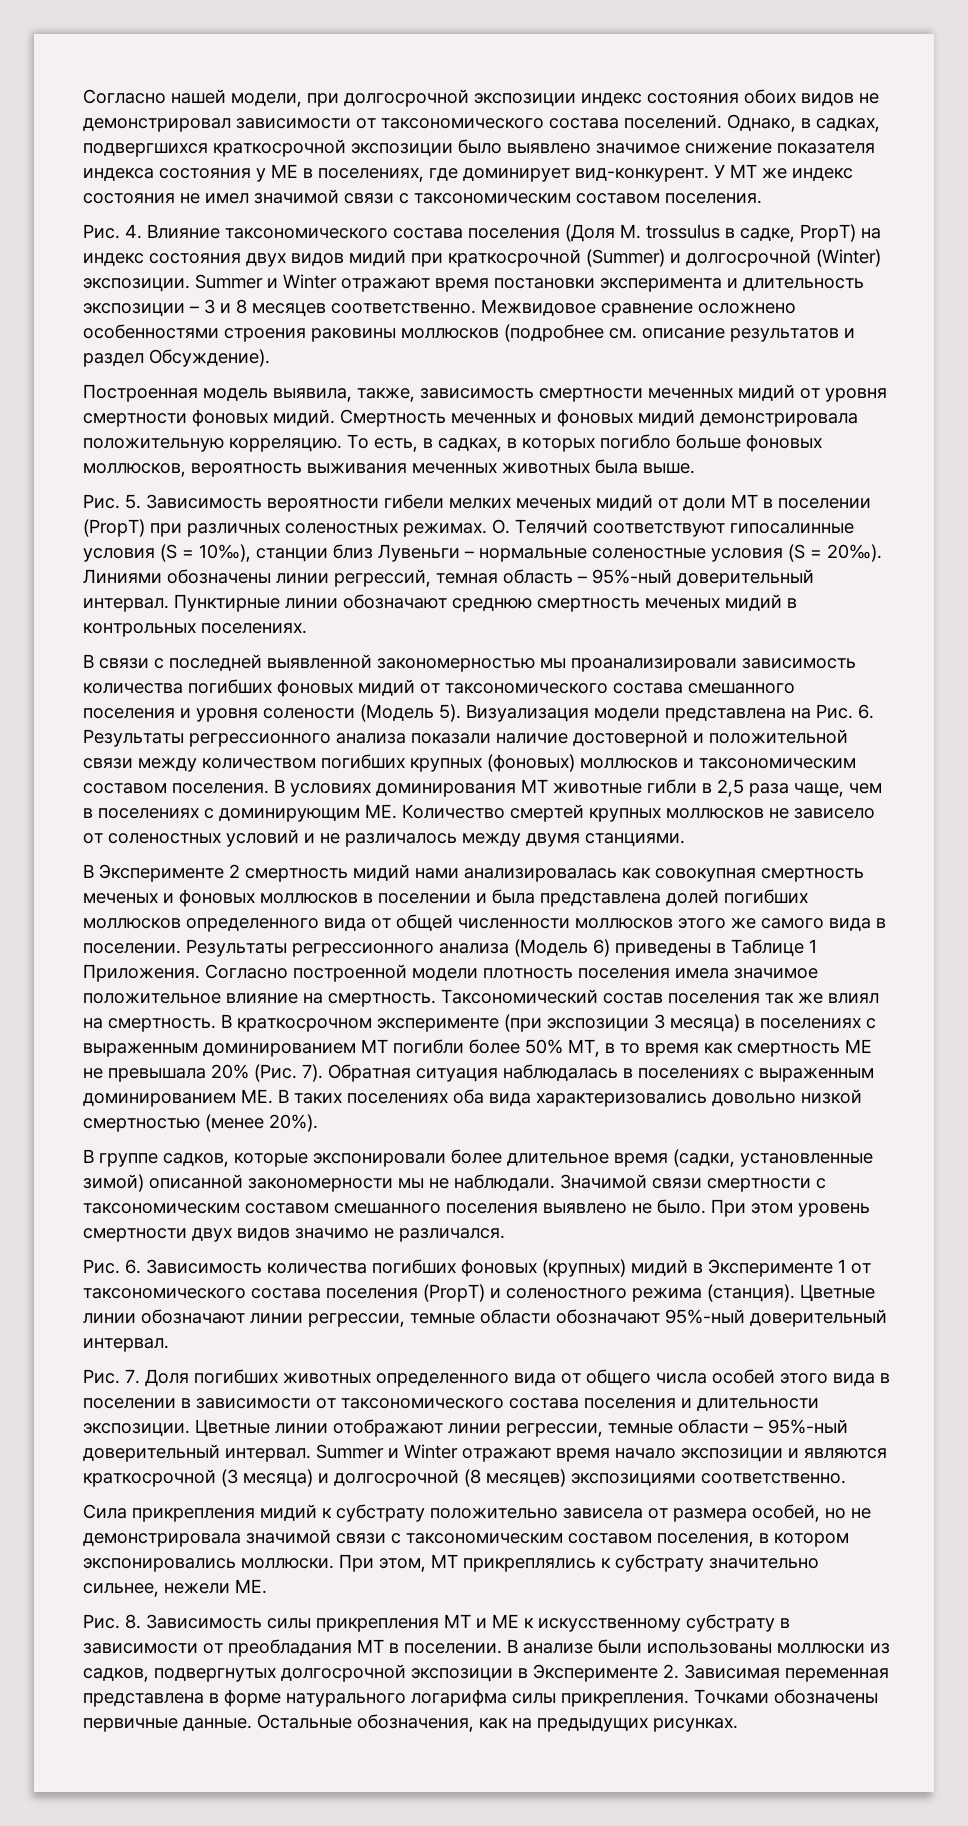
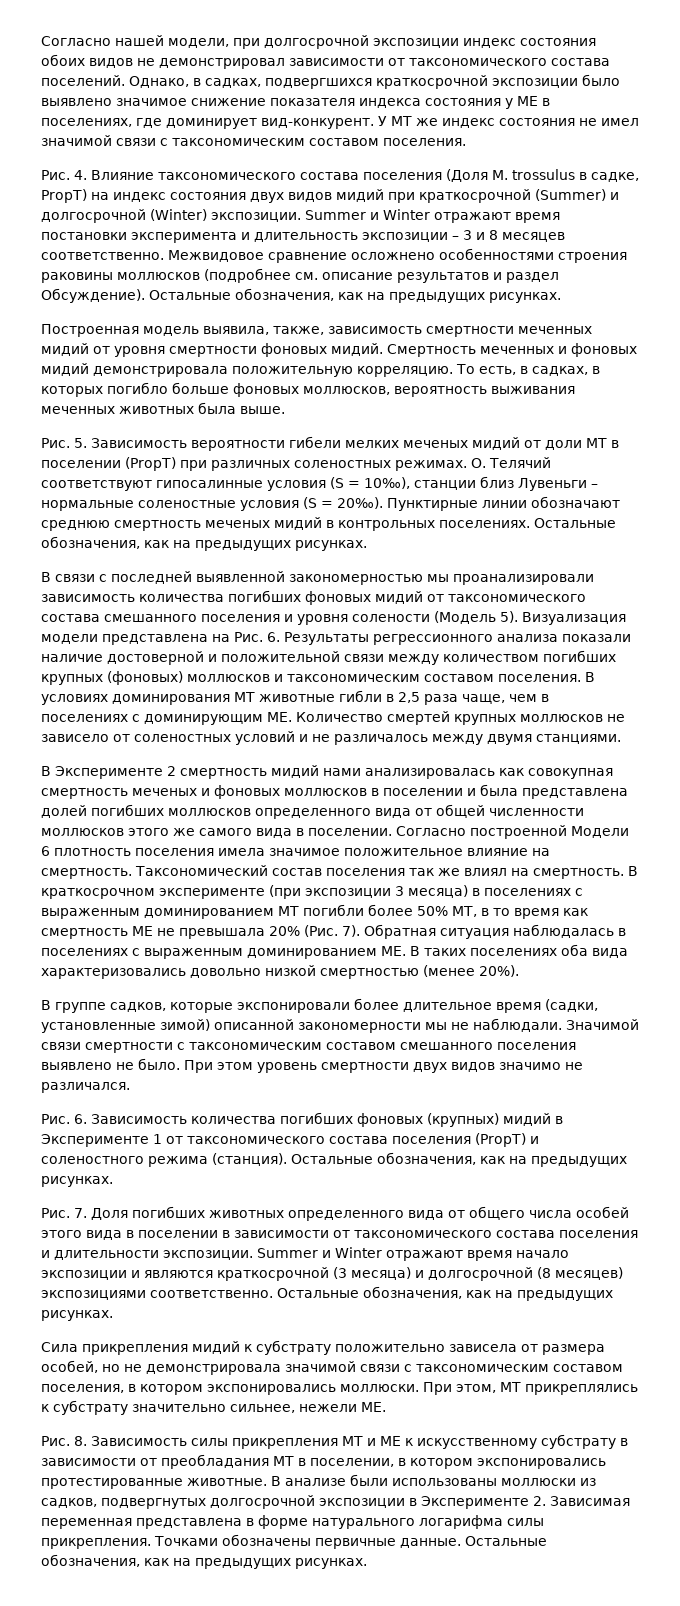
(270, 358) none -> [149,288,561,303] Остальные обозначения, как на предыдущих рисунках.
[83,569,814,587] [83,598,169,612] Линиями обозначены линии регрессий, темная область – 95%-ный доверительный интервал. -> (383, 503) none
(307, 628) none -> [534,518,616,528] [41,536,367,551] Остальные обозначения, как на предыдущих рисунках.
[186,939,817,957] [83,964,478,982] Результаты регрессионного анализа (Модель 6) приведены в Таблице 1 Приложения. Согласно построенной модели -> [396,825,629,839] [41,846,50,856] Согласно построенной Модели 6
[800,1284,875,1302] [83,1309,887,1327] [83,1338,169,1352] Цветные линии обозначают линии регрессии, темные области обозначают 95%-ный доверительный интервал. -> [291,1152,627,1167] [41,1176,113,1187] Остальные обозначения, как на предыдущих рисунках.
[195,1419,848,1437] [83,1444,311,1462] Цветные линии отображают линии регрессии, темные области – 95%-ный доверительный интервал. -> (253, 1255) none
(846, 1478) none -> [277,1286,613,1301] [41,1310,113,1321] Остальные обозначения, как на предыдущих рисунках.
[404,1643,502,1654] поселении. -> [310,1458,606,1469] [41,1478,267,1489] поселении, в котором экспонировались протестированные животные.

